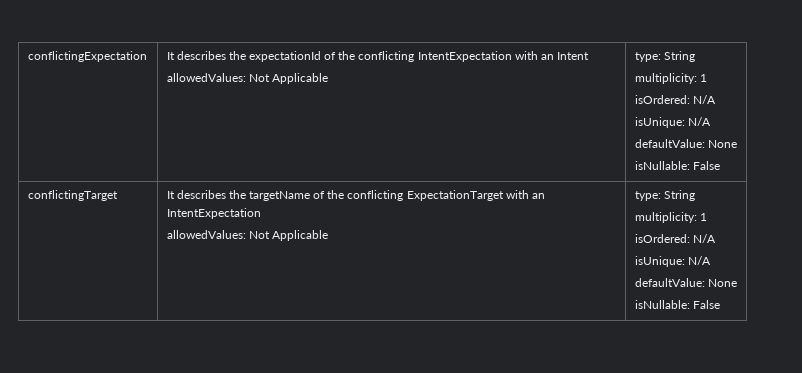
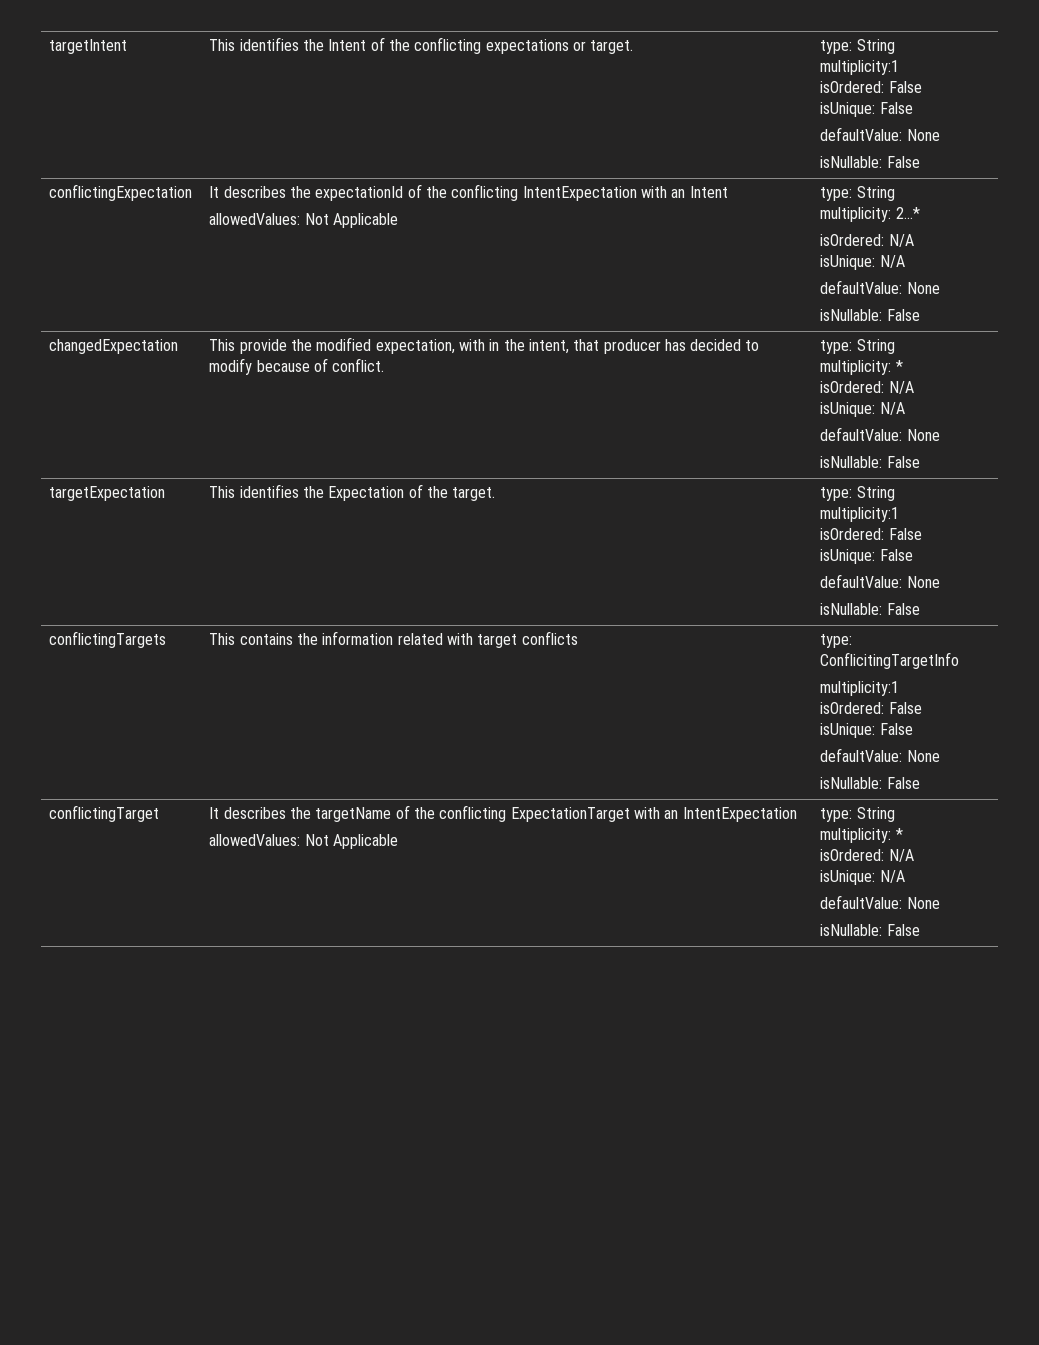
(27, 56) none -> [49,39,128,54] [209,37,634,54] [820,39,895,54] [820,60,900,75] [820,81,922,93] [820,102,913,117] [820,127,940,141] [820,156,920,168] targetIntent | This identifies the Intent of the conflicting expectations or target. | type: String // multiplicity:1 // isOrdered: False // isUnique: False // defaultValue: None // isNullable: False //
[699,74,707,82] [634,95,716,104] [634,117,711,128] [634,139,737,148] [634,161,720,170] 1 // isOrdered: N/A // isUnique: N/A // defaultValue: None // isNullable: False -> [895,207,920,219] [820,234,914,247] [820,255,905,270] [820,280,940,294] [820,309,920,321] [49,339,179,354] [209,337,760,354] [209,358,385,375] [820,339,895,354] [820,360,903,375] [820,381,914,394] [820,402,905,417] [820,427,940,441] [820,456,920,468] [49,486,166,501] [209,484,496,501] [820,486,895,501] [820,507,900,522] [820,528,922,540] [820,549,913,564] [820,574,940,588] [820,603,920,615] [49,631,167,648] [209,631,578,648] [820,634,853,648] [820,652,960,669] [820,681,900,696] [820,702,922,714] [820,723,913,738] [820,748,940,762] [820,777,920,789] 2…* // isOrdered: N/A // isUnique: N/A // defaultValue: None // isNullable: False // changedExpectation | This provide the modified expectation, with in the intent, that producer has decided to modify because of conflict. | type: String // multiplicity: * // isOrdered: N/A // isUnique: N/A // defaultValue: None // isNullable: False // targetExpectation | This identifies the Expectation of the target. | type: String // multiplicity:1 // isOrdered: False // isUnique: False // defaultValue: None // isNullable: False // conflictingTargets | This contains the information related with target conflicts | type: ConflicitingTargetInfo // multiplicity:1 // isOrdered: False // isUnique: False // defaultValue: None // isNullable: False
[699,213,707,221] 1 -> [895,828,903,840] *

